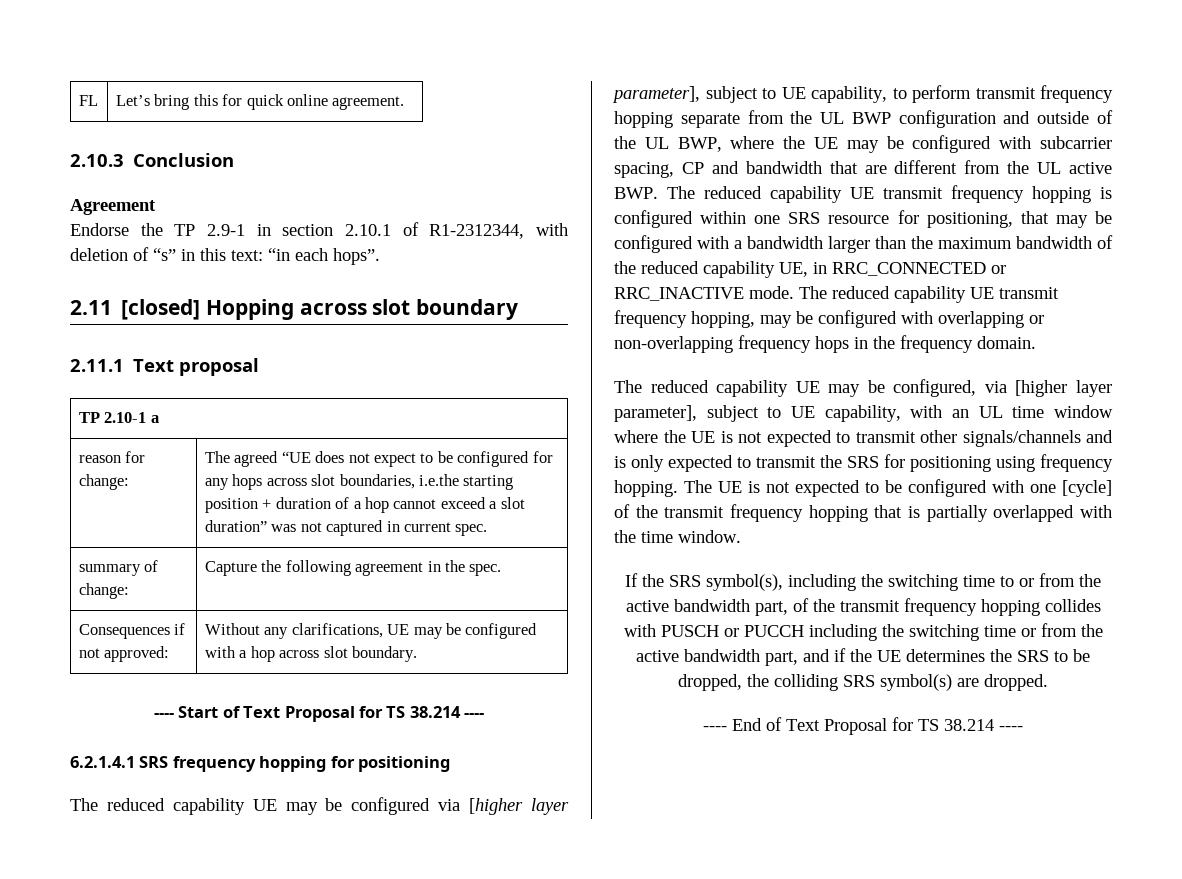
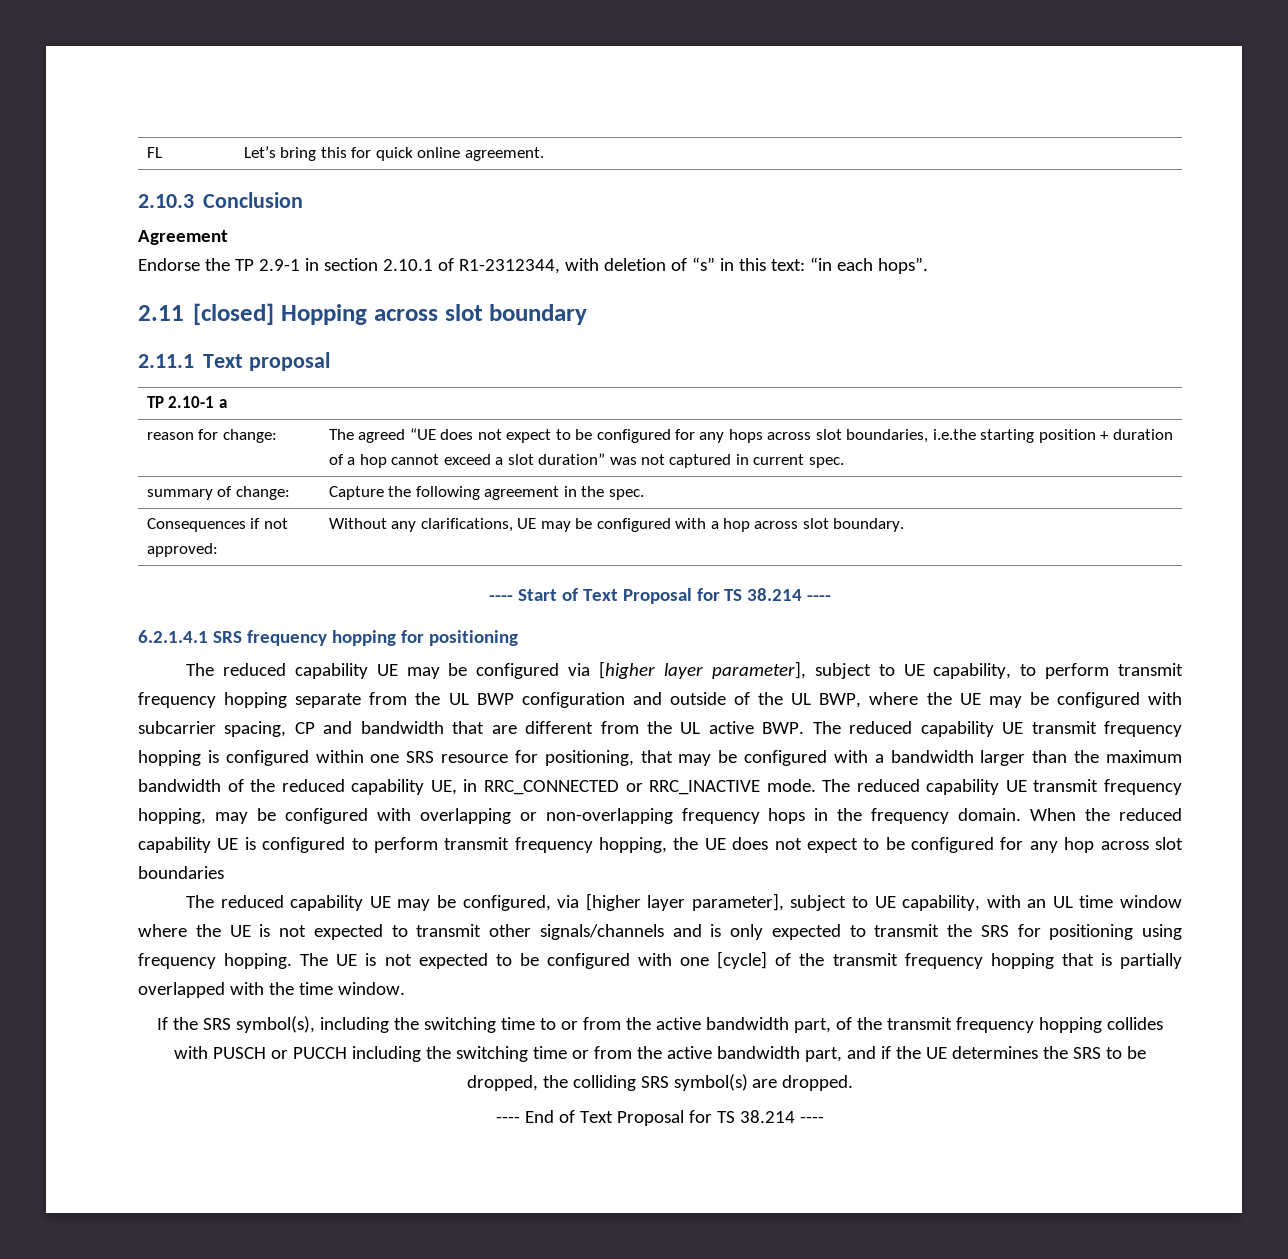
(1036, 342) none -> [1030,808,1182,821] [138,837,1184,853] [138,866,224,879] When the reduced capability UE is configured to perform transmit frequency hopping, the UE does not expect to be configured for any hop across slot boundaries

